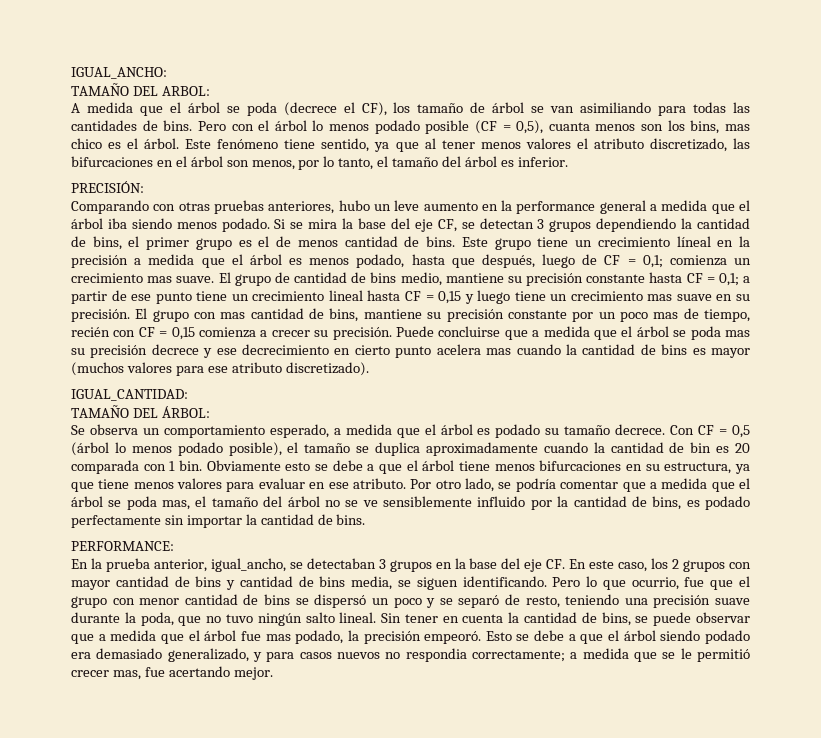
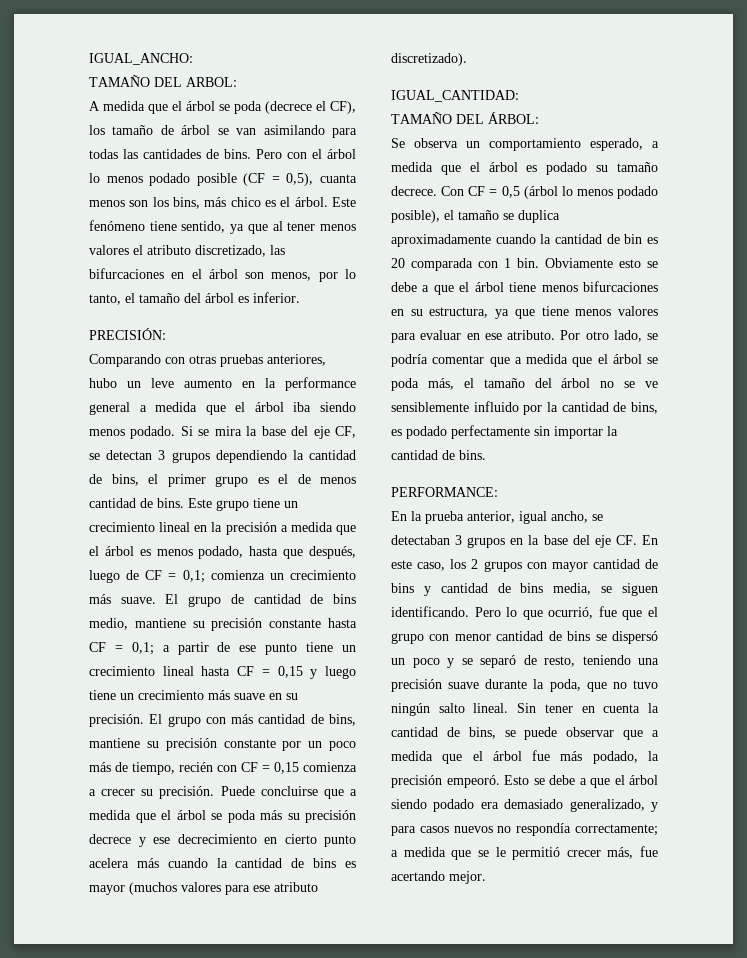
[580,102,652,113] asimiliando -> [263,125,325,135] asimilando
[725,124,751,131] mas -> [204,197,227,207] más
[676,236,711,247] líneal -> [159,522,191,532] lineal
[147,276,173,283] mas -> [89,594,111,604] más
[647,294,673,301] mas -> [208,690,230,700] más
[220,312,246,319] mas -> [231,714,254,724] más
[653,312,679,319] mas -> [89,762,111,772] más
[724,330,750,337] mas -> [260,810,282,820] más
[486,348,512,355] mas -> [136,858,159,868] más
[162,500,191,510] mas, -> [427,378,454,390] más,
[210,558,286,572] igual_ancho, -> [519,511,588,524] igual ancho,
[631,577,679,590] ocurrio, -> [548,607,594,619] ocurrió,
[265,634,291,641] mas -> [560,751,583,761] más
[405,648,467,662] respondia -> [516,823,572,836] respondía
[112,670,141,680] mas, -> [607,847,634,859] más,

